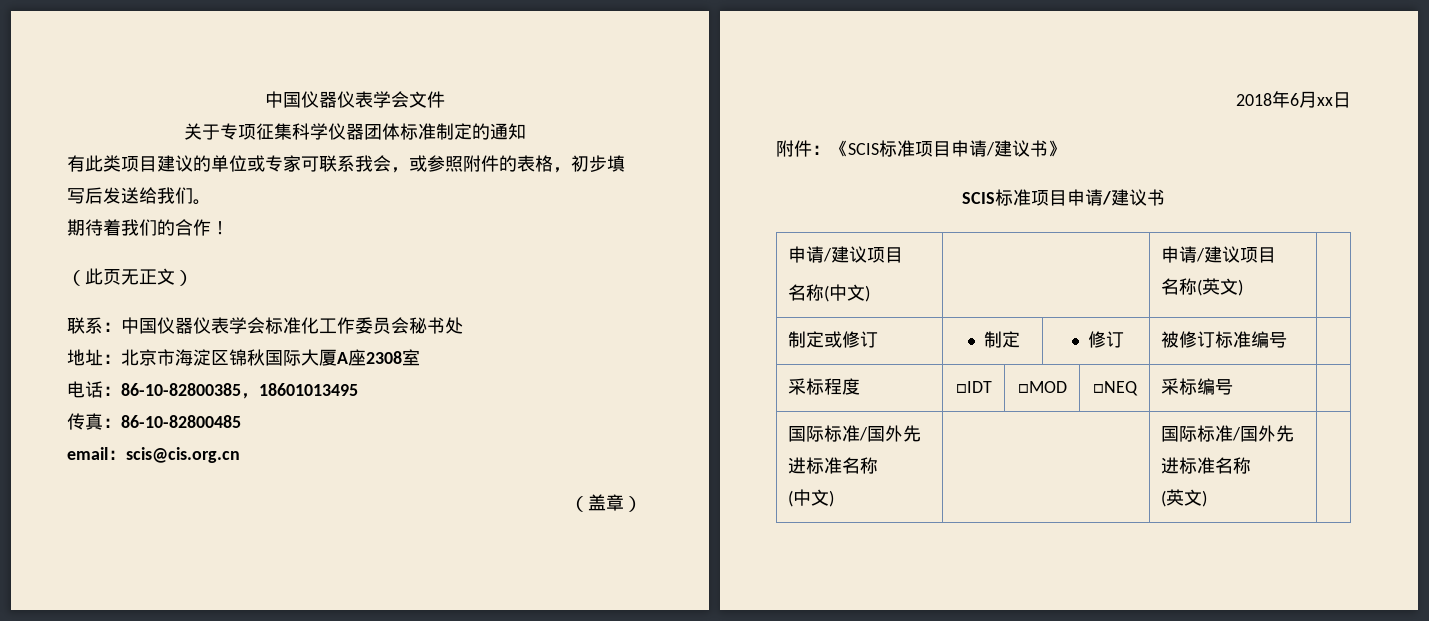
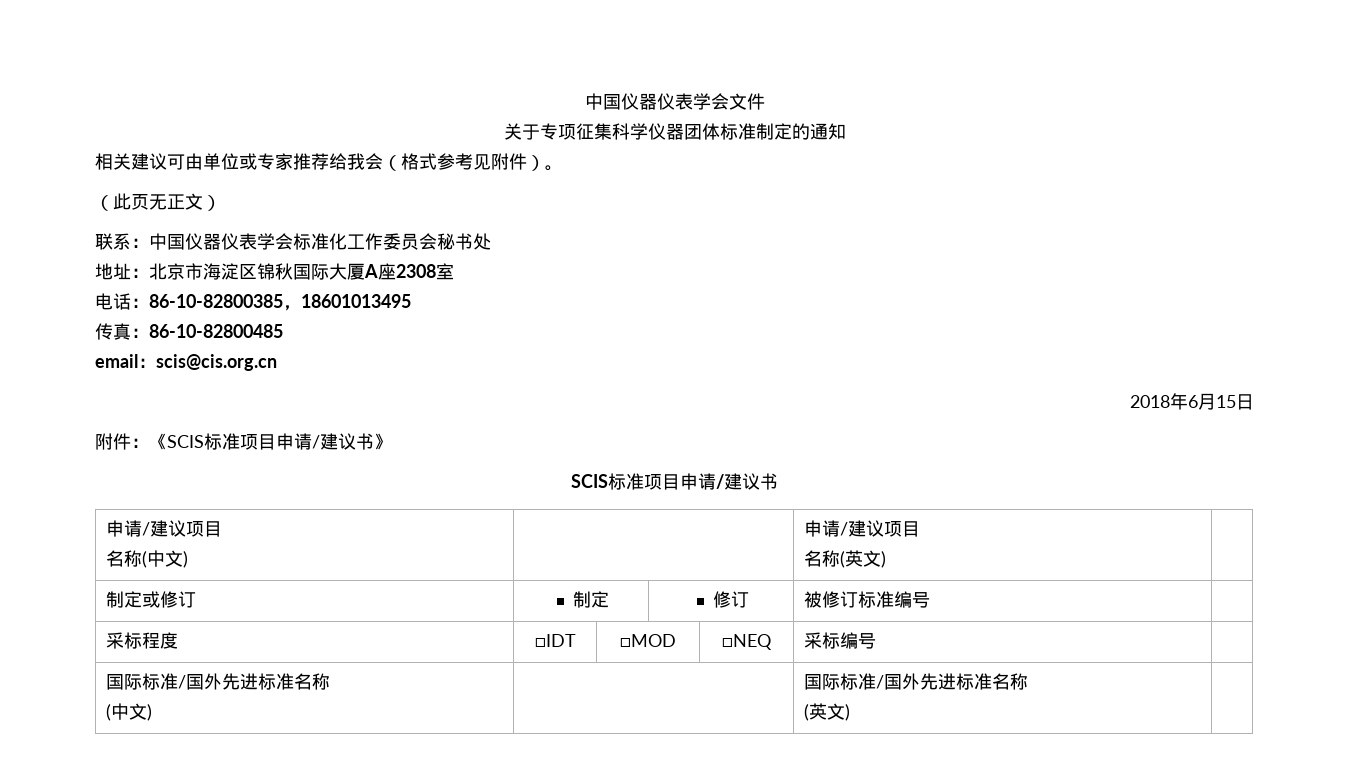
[67,155,625,173] [67,187,211,205] [67,219,229,236] 有此类项目建议的单位或专家可联系我会，或参照附件的表格，初步填写后发送给我们。 // 期待着我们的合作！ -> [95,153,563,171] 相关建议可由单位或专家推荐给我会（格式参考见附件）。
[570,494,642,512] // （盖章） -> (277, 362) none
[1317,97,1333,106] xx -> [1216,395,1236,408] 15

